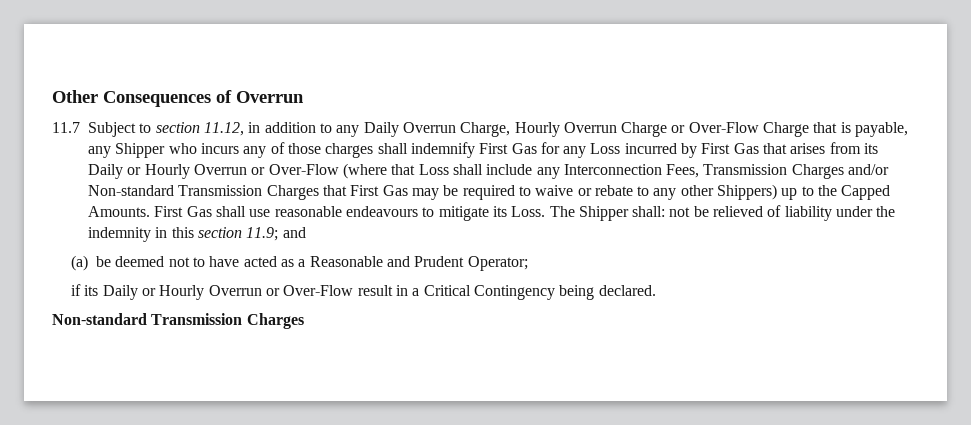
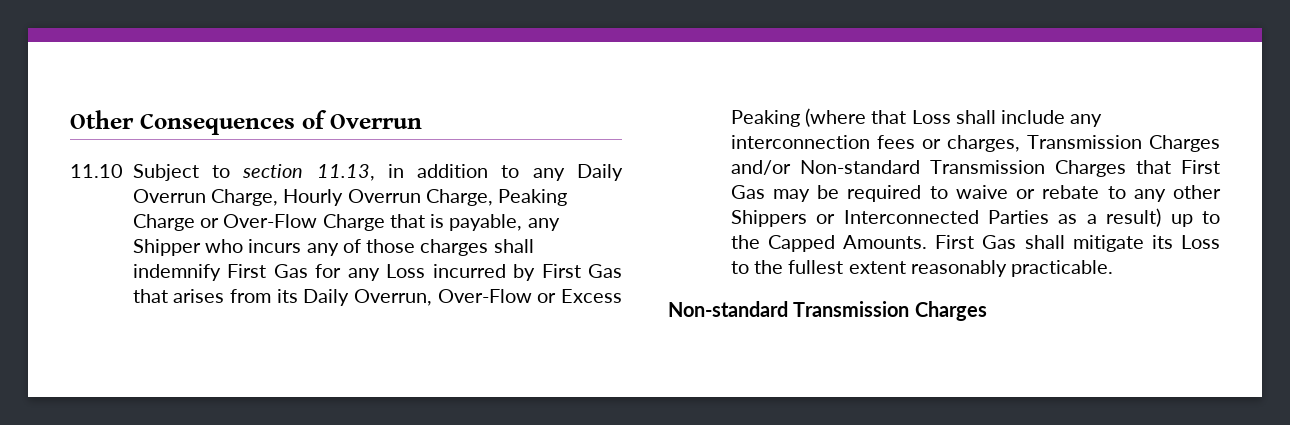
[52,122,80,133] 11.7 -> [70,164,123,178] 11.10
[203,122,244,136] 11.12, -> [316,164,375,181] 11.13,
(617, 127) none -> [425,189,568,206] Charge, Peaking
[127,164,339,179] or Hourly Overrun or Over-Flow -> [354,289,622,306] [730,110,800,127] Overrun, Over-Flow or Excess Peaking
[563,164,700,178] Interconnection Fees, -> [730,135,1020,152] interconnection fees or charges,
[717,184,778,200] Shippers) -> [730,208,1162,227] Shippers or Interconnected Parties as a result)
[249,205,896,221] [88,227,306,242] [71,255,528,271] [71,284,656,300] use reasonable endeavours to mitigate its Loss. The Shipper shall: not be relieved of liability under the indemnity in this section 11.9; and // (a) be deemed not to have acted as a Reasonable and Prudent Operator; // if its Daily or Hourly Overrun or Over-Flow result in a Critical Contingency being declared. -> [1072,235,1220,252] [730,260,1114,277] mitigate its Loss to the fullest extent reasonably practicable.

